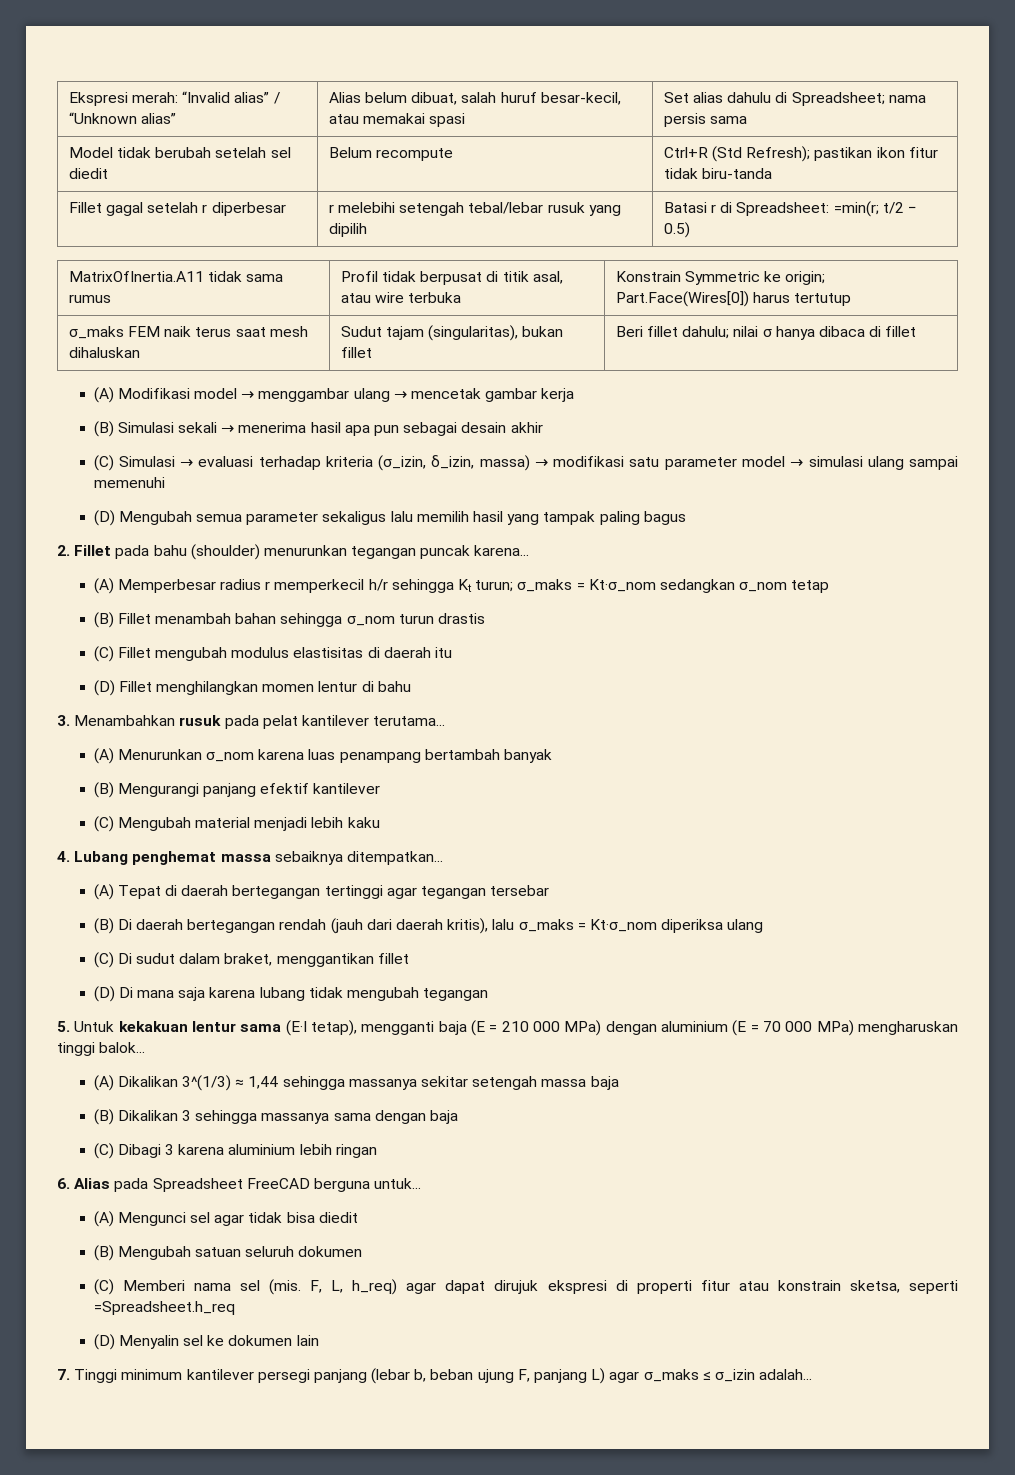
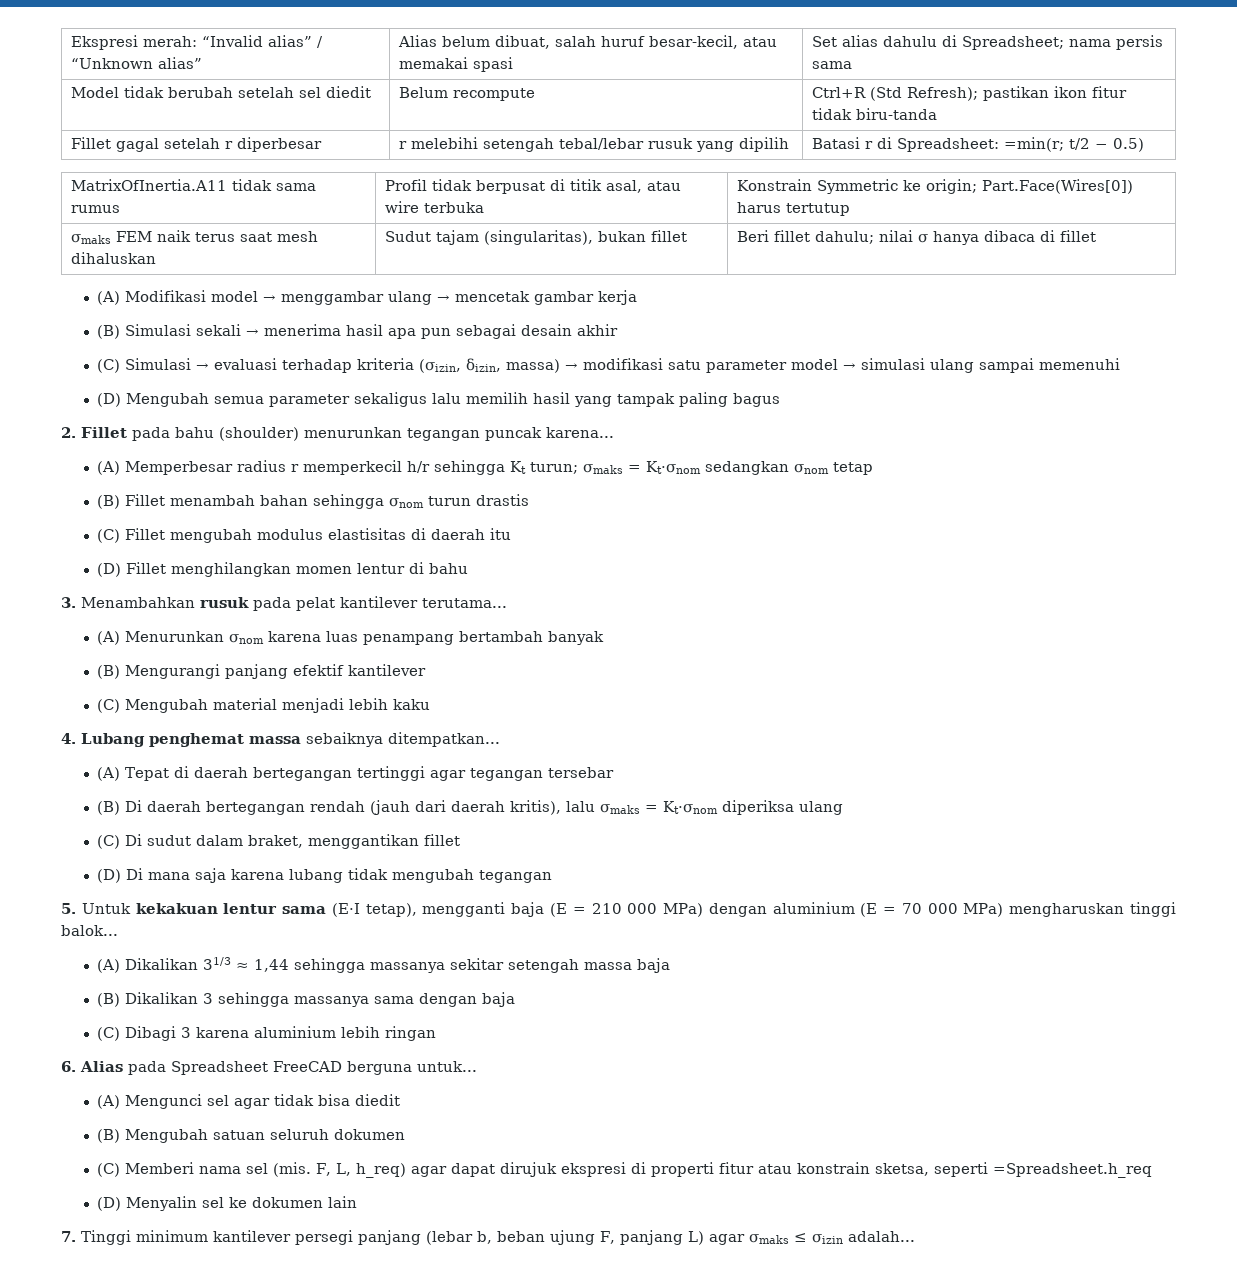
[68,326,124,339] σ_maks -> [70,234,111,244] σmaks
[378,455,475,471] (σ_izin, δ_izin, -> [419,358,502,373] (σizin, δizin,
[517,579,788,593] σ_maks = Kt·σ_nom sedangkan σ_nom -> [583,461,830,475] σmaks = Kt·σnom sedangkan σnom
[346,616,395,626] σ_nom -> [389,498,425,508] σnom
[206,752,255,762] σ_nom -> [229,634,265,644] σnom
[518,919,657,932] σ_maks = Kt·σ_nom -> [600,801,719,814] σmaks = Kt·σnom
[182,1075,232,1091] 3^(1/3) -> [203,957,232,970] 31/3
[643,1369,755,1382] σ_maks ≤ σ_izin -> [748,1233,843,1244] σmaks ≤ σizin

